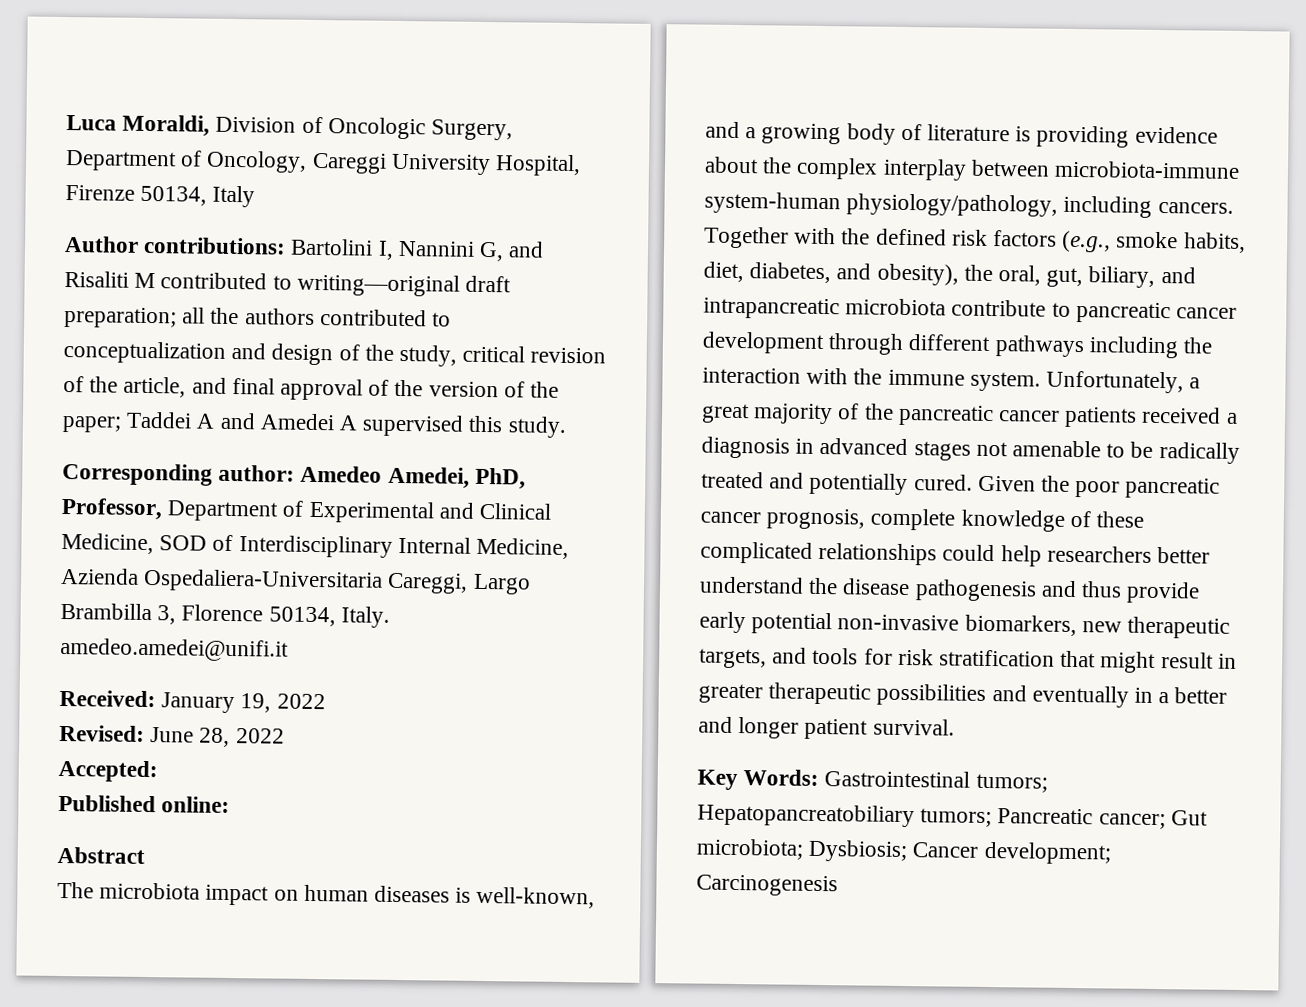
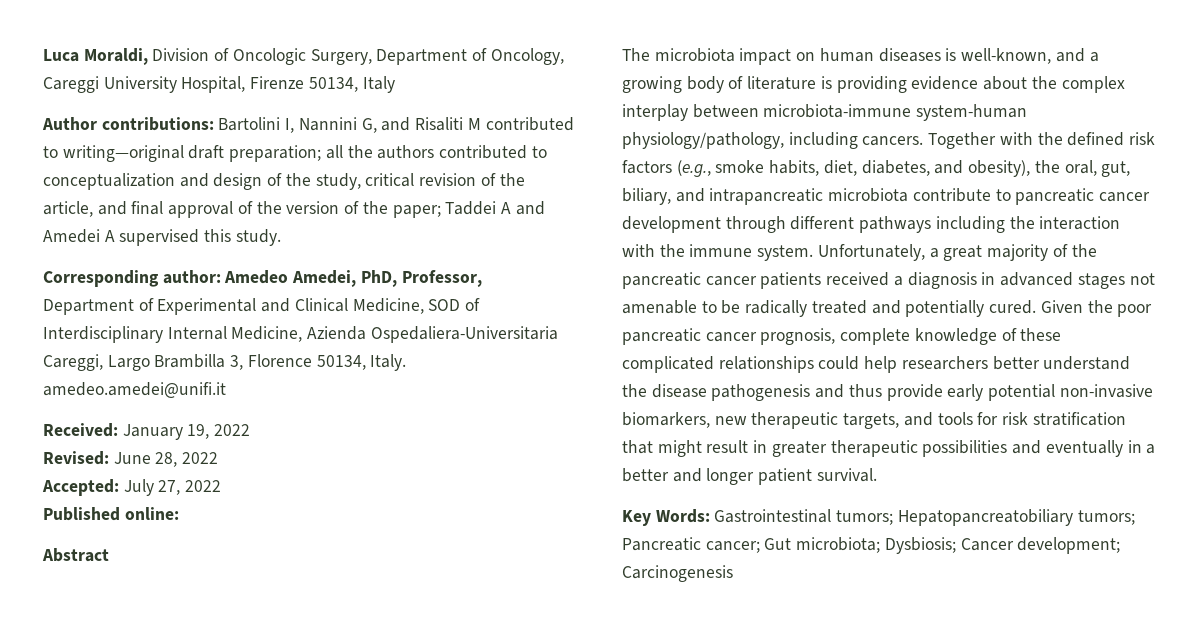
(158, 771) none -> [123,479,222,496] July 27, 2022

